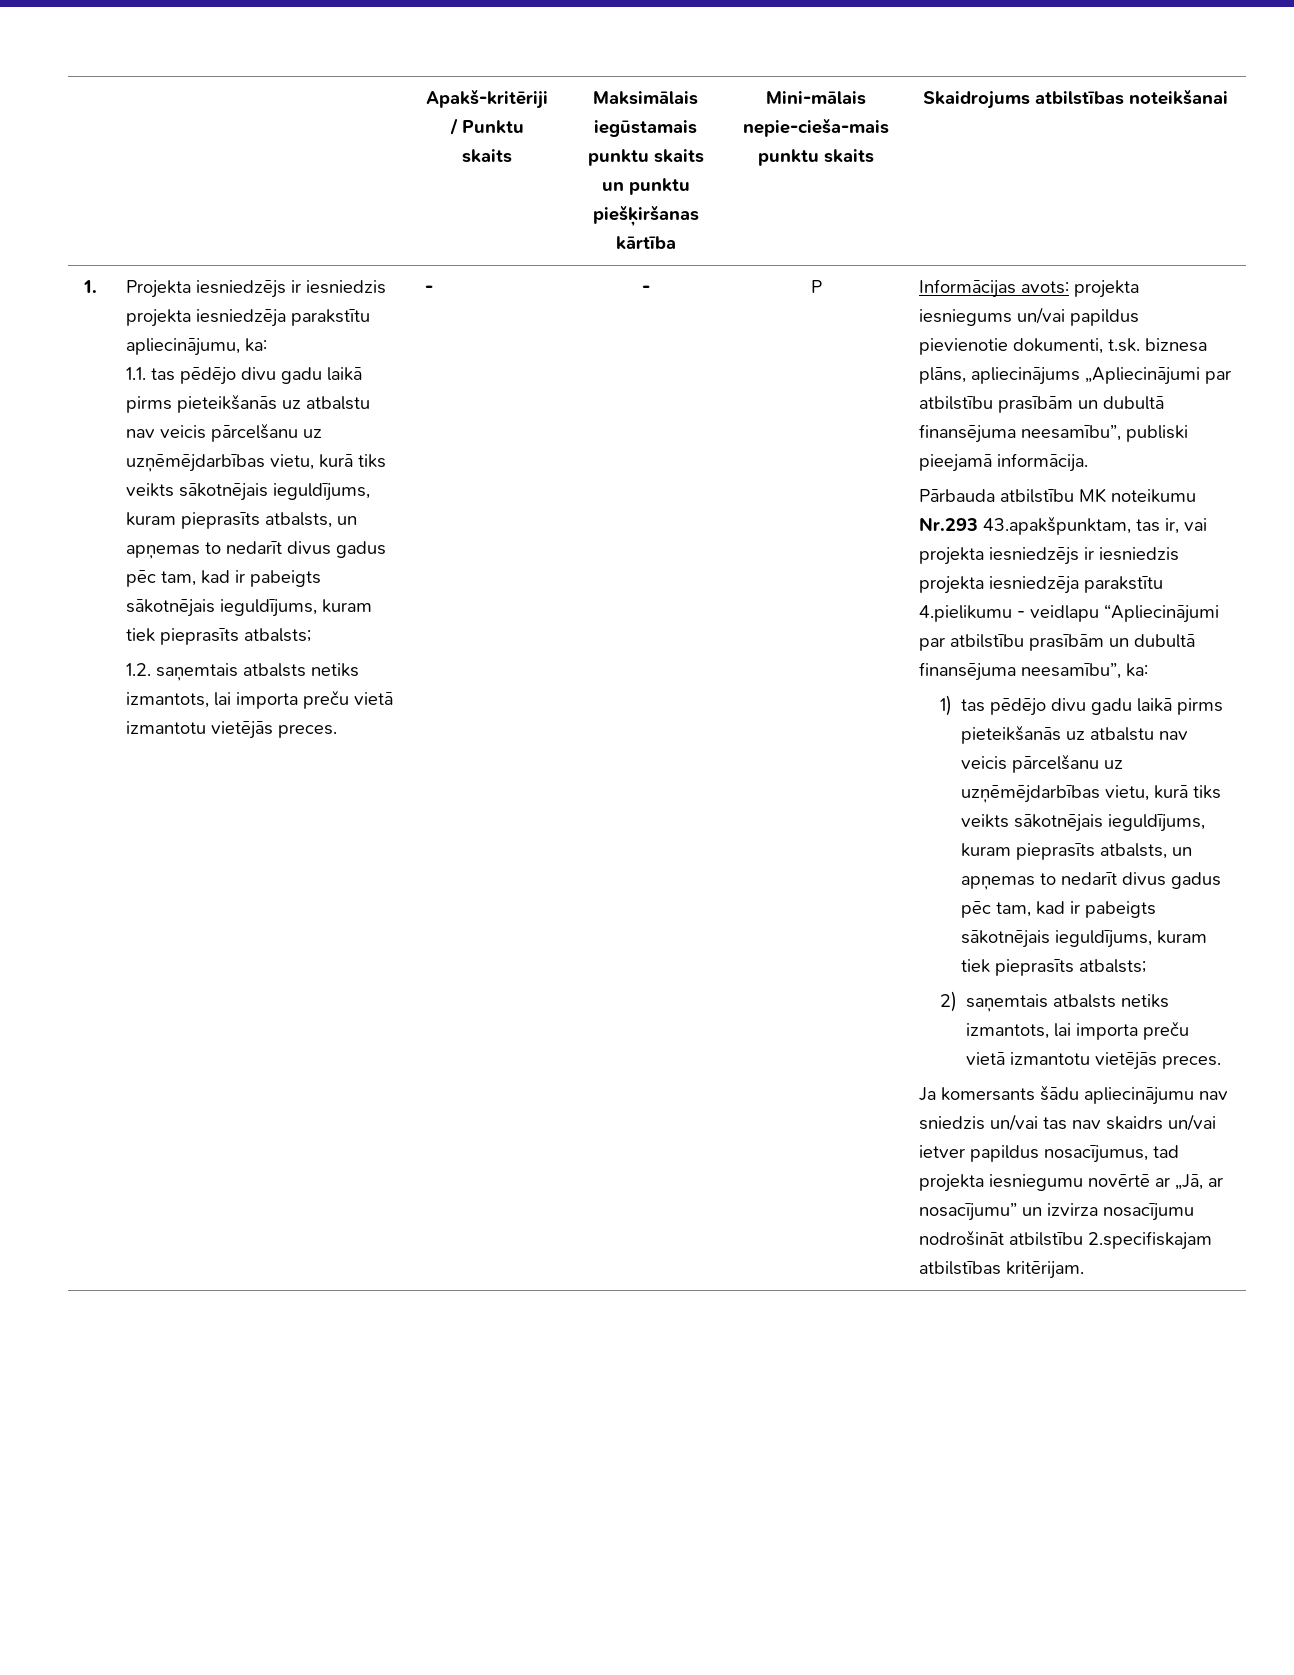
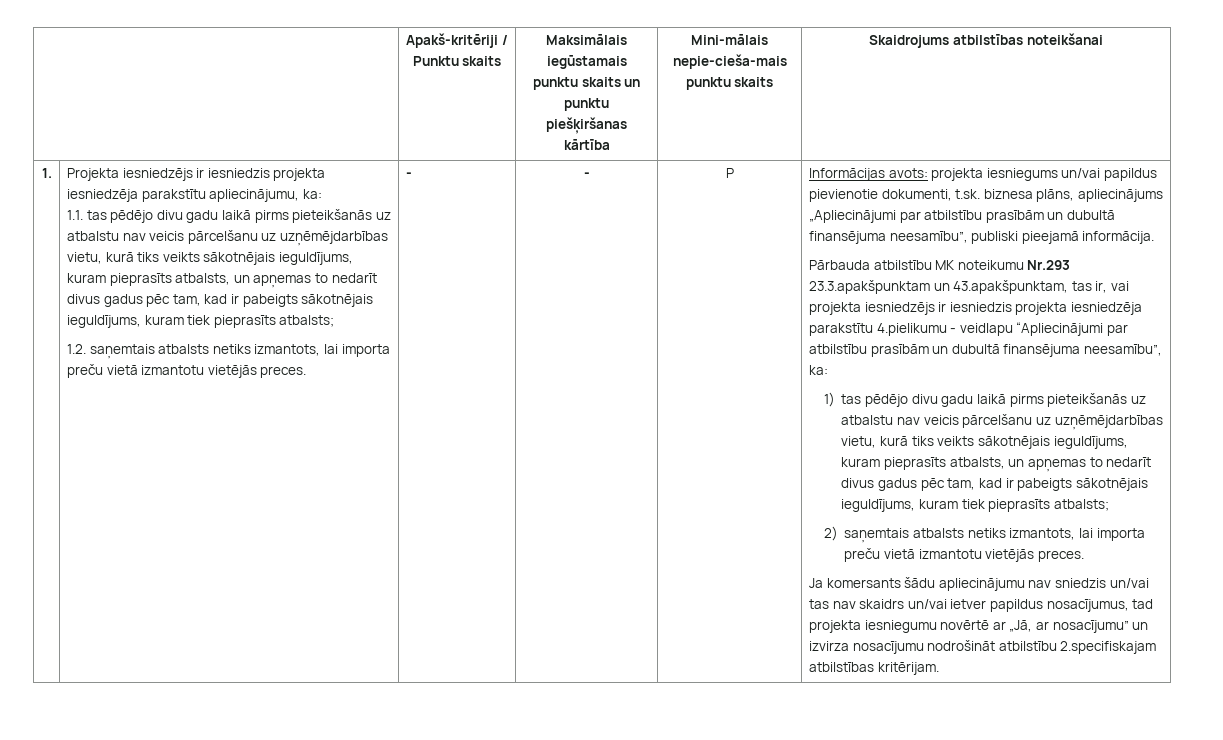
(978, 524) none -> [808,280,950,294] 23.3.apakšpunktam un

